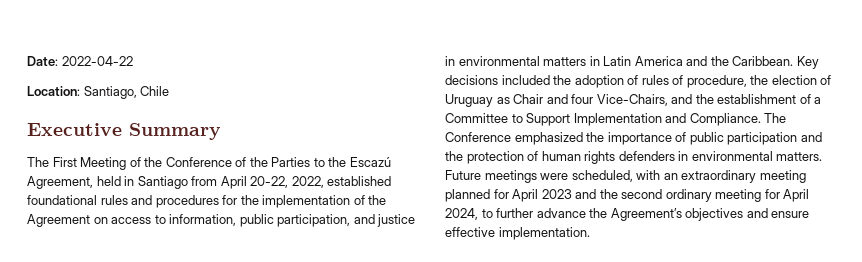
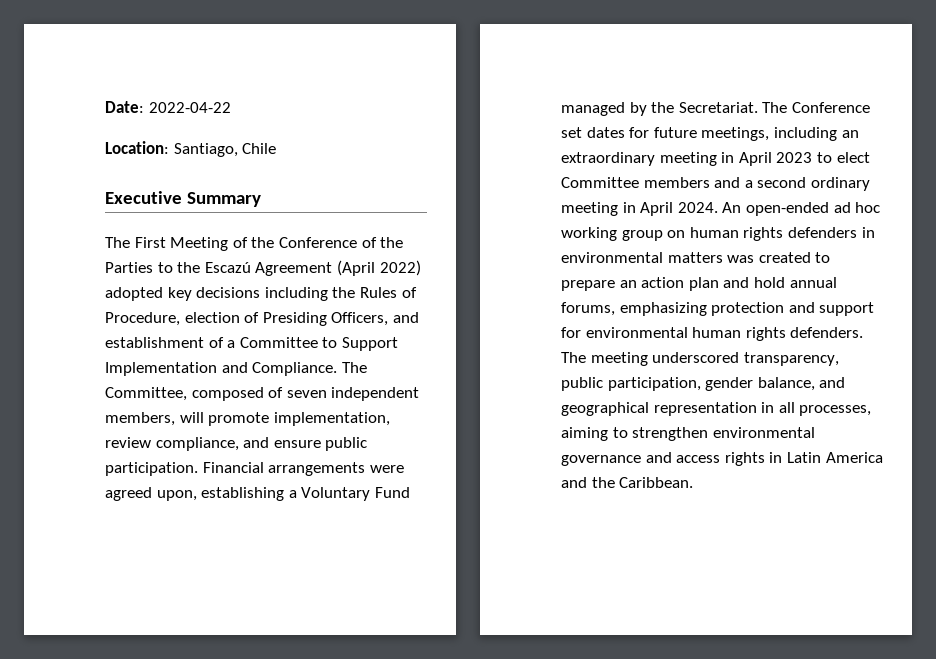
[27,176,392,189] [27,195,387,208] [27,214,416,227] [445,56,819,69] [445,75,832,88] [445,94,714,107] Agreement, held in Santiago from April 20-22, 2022, established foundational rules and procedures for the implementation of the Agreement on access to information, public participation, and justice in environmental matters in Latin America and the Caribbean. Key decisions included the adoption of rules of procedure, the election of Uruguay as Chair and four Vice-Chairs, and the -> [255,260,421,276] [105,287,417,301] [105,312,419,326] Agreement (April 2022) adopted key decisions including the Rules of Procedure, election of Presiding Officers, and
[445,132,822,145] [445,151,539,164] Conference emphasized the importance of public participation and the protection of -> [105,387,420,401] [105,412,390,426] [105,437,368,451] [105,462,404,476] [105,487,410,501] [561,102,870,116] [561,127,859,141] [561,152,870,166] [561,177,870,191] [561,202,881,216] [561,227,686,241] Committee, composed of seven independent members, will promote implementation, review compliance, and ensure public participation. Financial arrangements were agreed upon, establishing a Voluntary Fund managed by the Secretariat. The Conference set dates for future meetings, including an extraordinary meeting in April 2023 to elect Committee members and a second ordinary meeting in April 2024. An open-ended ad hoc working group on
[776,152,823,161] [445,170,806,183] [445,189,810,202] [445,208,810,221] [445,227,590,240] matters. Future meetings were scheduled, with an extraordinary meeting planned for April 2023 and the second ordinary meeting for April 2024, to further advance the Agreement’s objectives and ensure effective implementation. -> [667,252,831,263] [561,277,837,291] [561,302,875,316] [561,327,864,341] [561,352,839,366] [561,377,846,391] [561,402,872,416] [561,427,815,441] [561,452,883,466] [561,477,694,488] matters was created to prepare an action plan and hold annual forums, emphasizing protection and support for environmental human rights defenders. The meeting underscored transparency, public participation, gender balance, and geographical representation in all processes, aiming to strengthen environmental governance and access rights in Latin America and the Caribbean.

